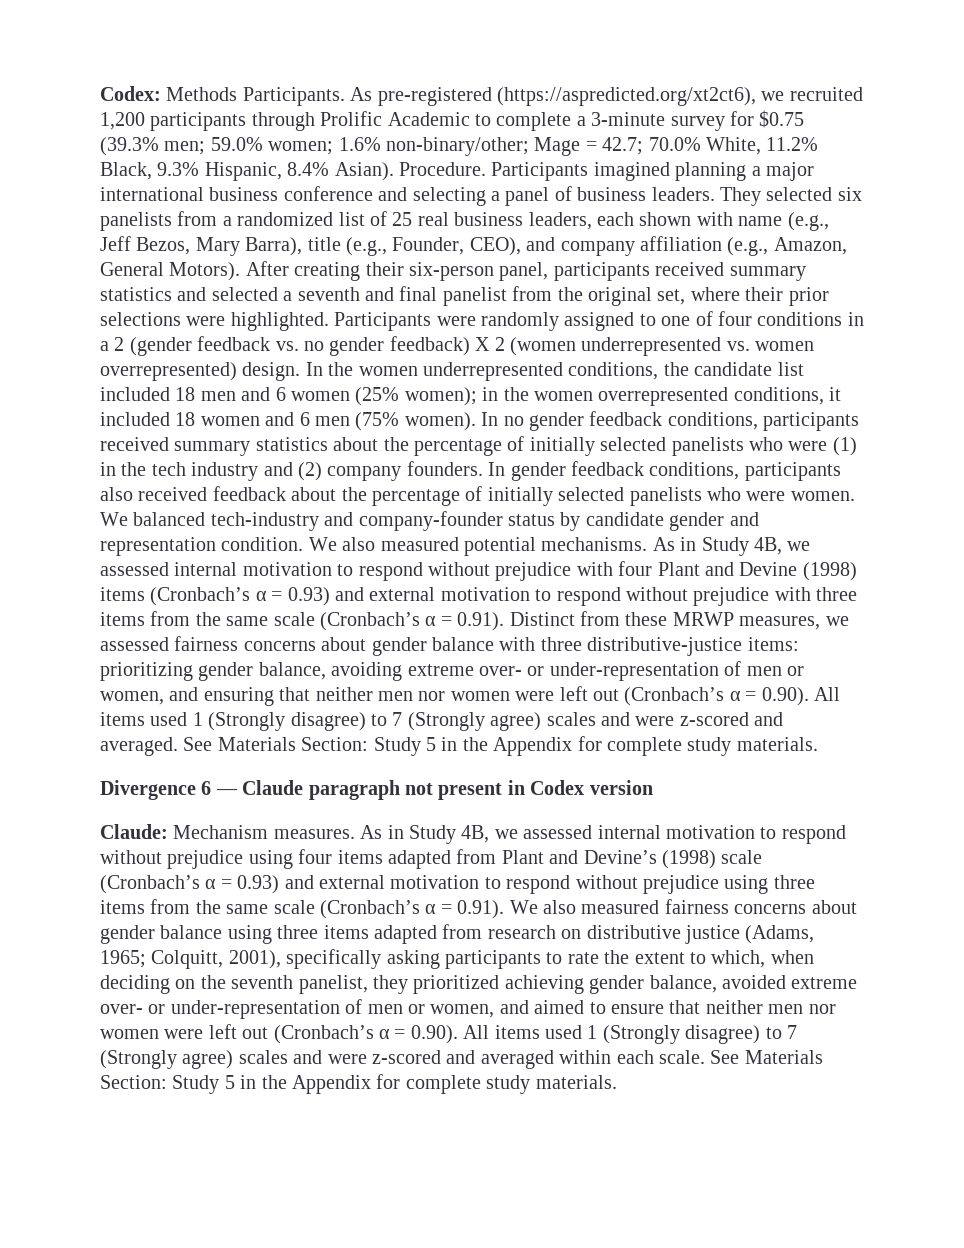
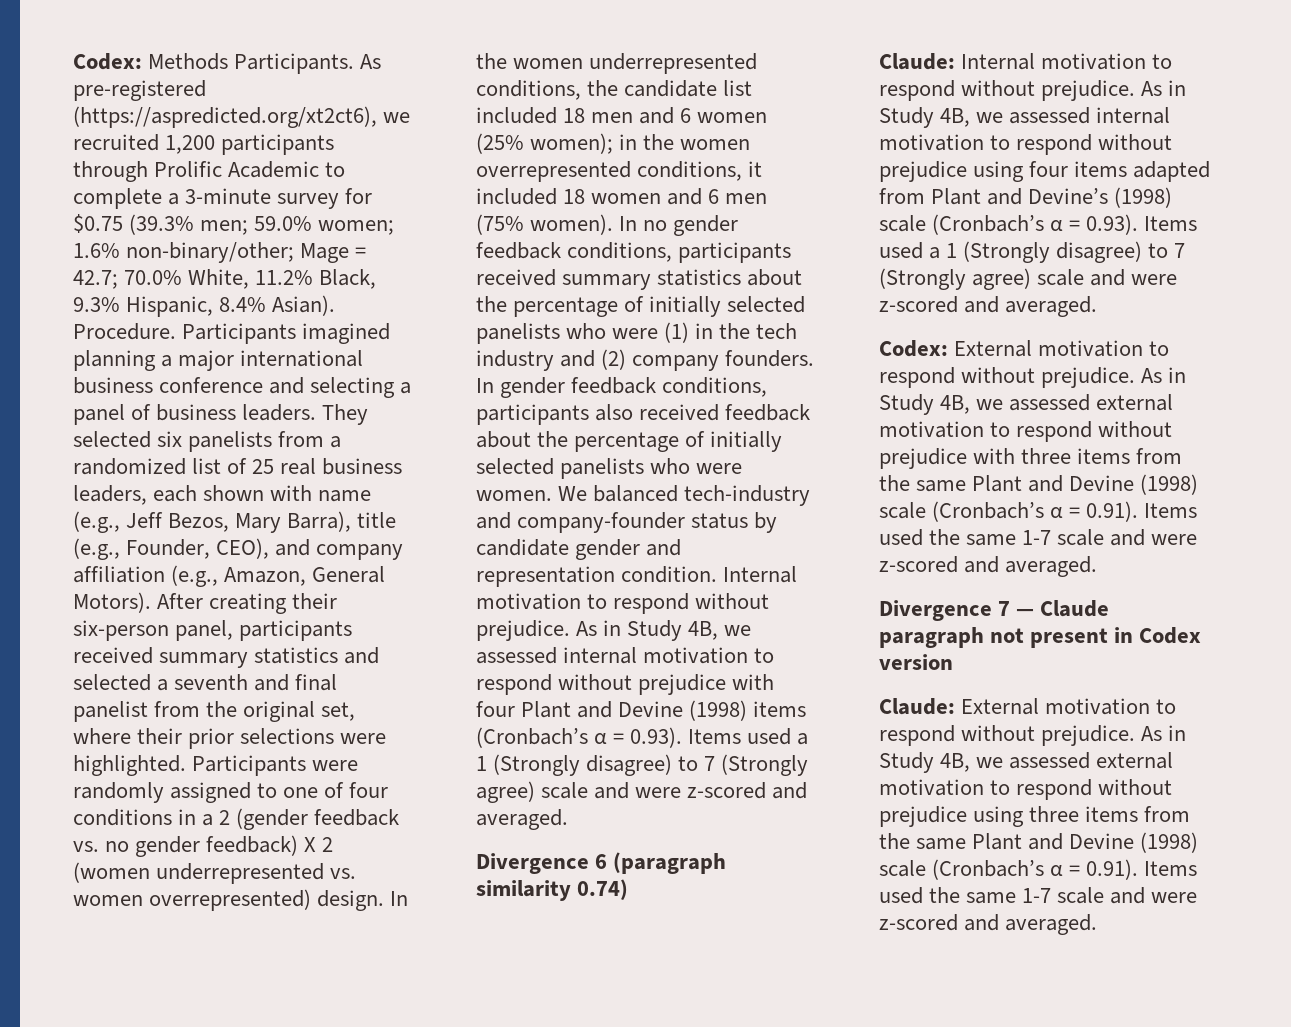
[308,537,648,556] We also measured potential mechanisms. -> [723,566,798,583] [476,593,770,614] [476,620,570,641] Internal motivation to respond without prejudice.
[287,587,858,606] [100,611,849,631] [100,636,799,656] [100,661,804,681] [100,686,840,706] [100,712,784,731] [100,736,818,756] [100,780,653,800] [100,824,355,839] 0.93) and external motivation to respond without prejudice with three items from the same scale (Cronbach’s α = 0.91). Distinct from these MRWP measures, we assessed fairness concerns about gender balance with three distributive-justice items: prioritizing gender balance, avoiding extreme over- or under-representation of men or women, and ensuring that neither men nor women were left out (Cronbach’s α = 0.90). All items used 1 (Strongly disagree) to 7 (Strongly agree) scales and were z-scored and averaged. See Materials Section: Study 5 in the Appendix for complete study materials. // Divergence 6 — Claude paragraph not present in Codex version // Claude: Mechanism measures. -> [630,727,809,748] [476,754,809,776] [476,781,808,803] [476,809,568,830] [476,852,727,874] [476,879,629,901] [879,53,1173,70] [879,80,1136,101] 0.93). Items used a 1 (Strongly disagree) to 7 (Strongly agree) scale and were z-scored and averaged. // Divergence 6 (paragraph similarity 0.74) // Claude: Internal motivation to respond without prejudice.
[237,875,314,894] 0.93) and -> [1086,214,1198,235] [879,241,1186,263] [879,268,1178,290] [879,296,1098,317] [879,340,1170,357] [879,367,1187,388] [879,394,1174,415] [879,421,1173,442] [879,448,1183,469] [879,474,1199,495] [879,501,1198,522] [879,529,1198,546] [879,556,1098,577] [879,600,1110,621] [879,627,1202,648] [879,654,953,670] [879,698,1177,715] [879,725,1187,746] [879,752,1091,773] 0.93). Items used a 1 (Strongly disagree) to 7 (Strongly agree) scale and were z-scored and averaged. // Codex: External motivation to respond without prejudice. As in Study 4B, we assessed external motivation to respond without prejudice with three items from the same Plant and Devine (1998) scale (Cronbach’s α = 0.91). Items used the same 1-7 scale and were z-scored and averaged. // Divergence 7 — Claude paragraph not present in Codex version // Claude: External motivation to respond without prejudice. As in Study 4B, we assessed
[273,899,857,919] [100,924,815,944] [100,949,814,969] [100,975,858,994] [100,999,836,1019] [100,1024,797,1044] [100,1050,823,1069] [100,1074,617,1094] scale (Cronbach’s α = 0.91). We also measured fairness concerns about gender balance using three items adapted from research on distributive justice (Adams, 1965; Colquitt, 2001), specifically asking participants to rate the extent to which, when deciding on the seventh panelist, they prioritized achieving gender balance, avoided extreme over- or under-representation of men or women, and aimed to ensure that neither men nor women were left out (Cronbach’s α = 0.90). All items used 1 (Strongly disagree) to 7 (Strongly agree) scales and were z-scored and averaged within each scale. See Materials Section: Study 5 in the Appendix for complete study materials. -> [972,832,1199,853] [879,859,1198,880] [879,887,1198,904] [879,914,1098,935] Plant and Devine (1998) scale (Cronbach’s α = 0.91). Items used the same 1-7 scale and were z-scored and averaged.

